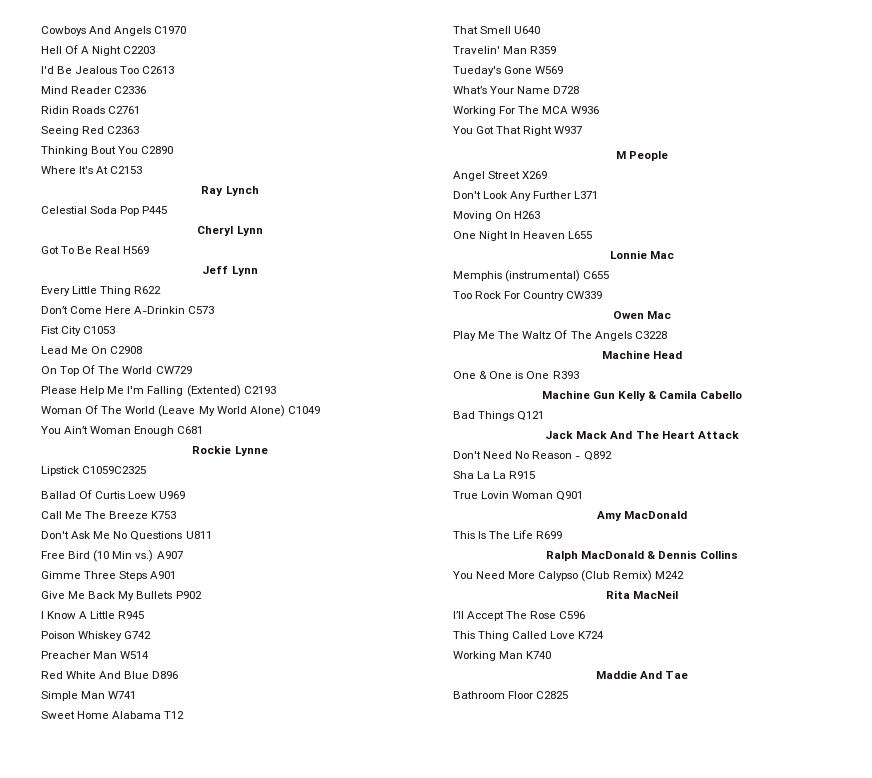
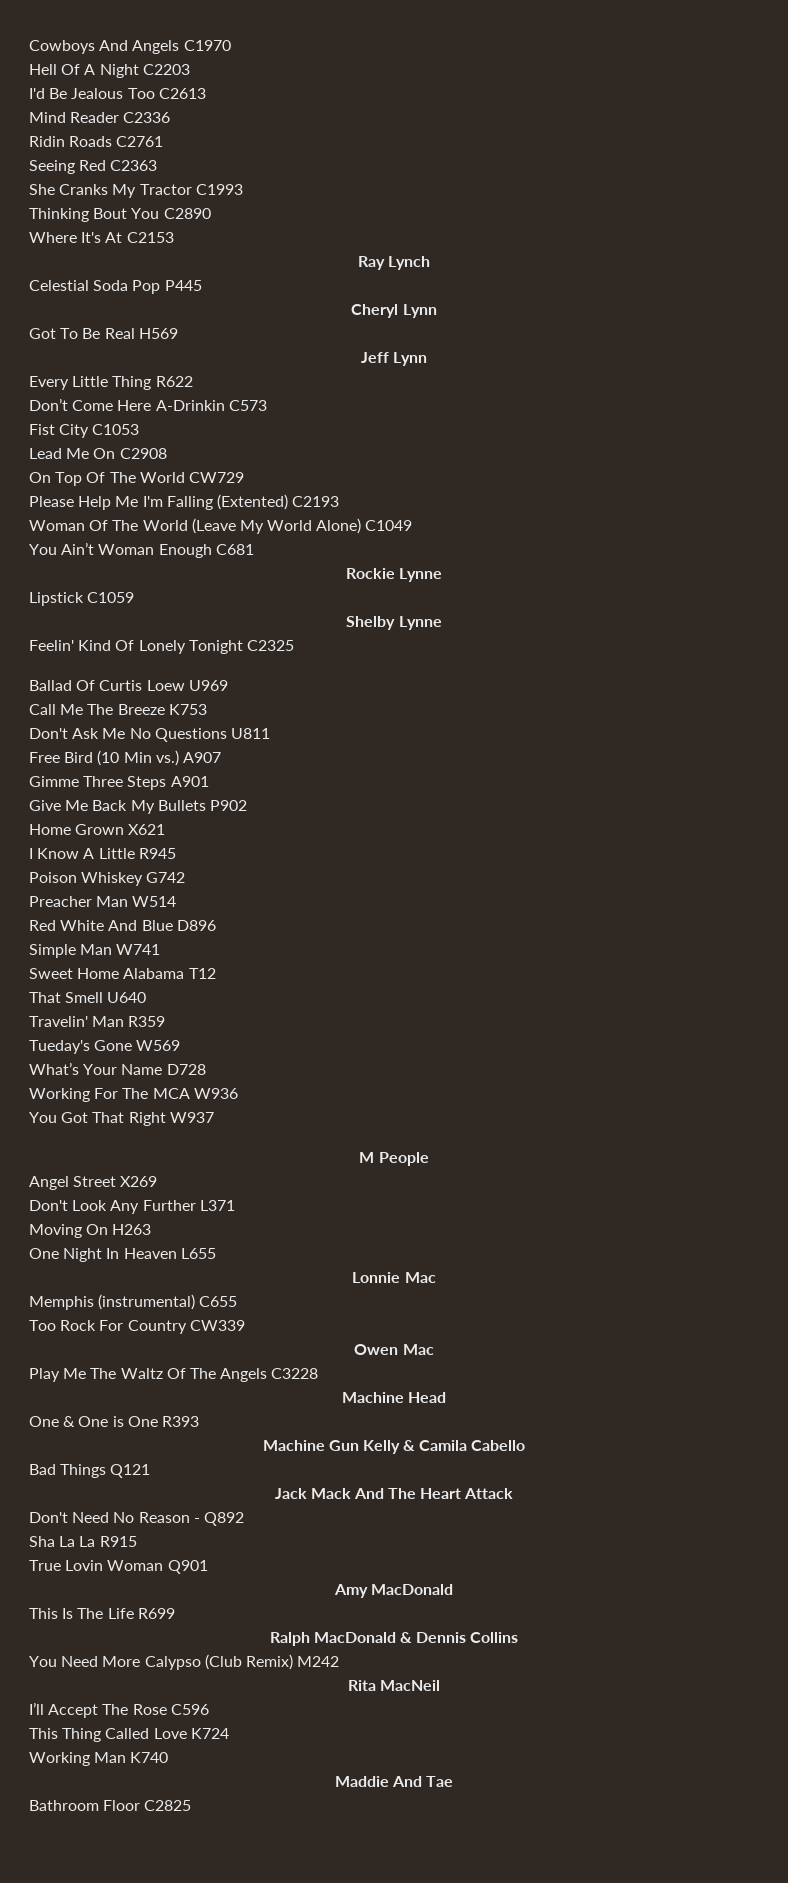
(140, 130) none -> [29,184,243,198] // She Cranks My Tractor C1993
[82,466,147,474] C1059C2325 -> [87,592,135,603] [346,616,442,630] [29,640,294,654] C1059 // Shelby Lynne // Feelin' Kind Of Lonely Tonight C2325
(202, 595) none -> [29,824,166,835] // Home Grown X621

